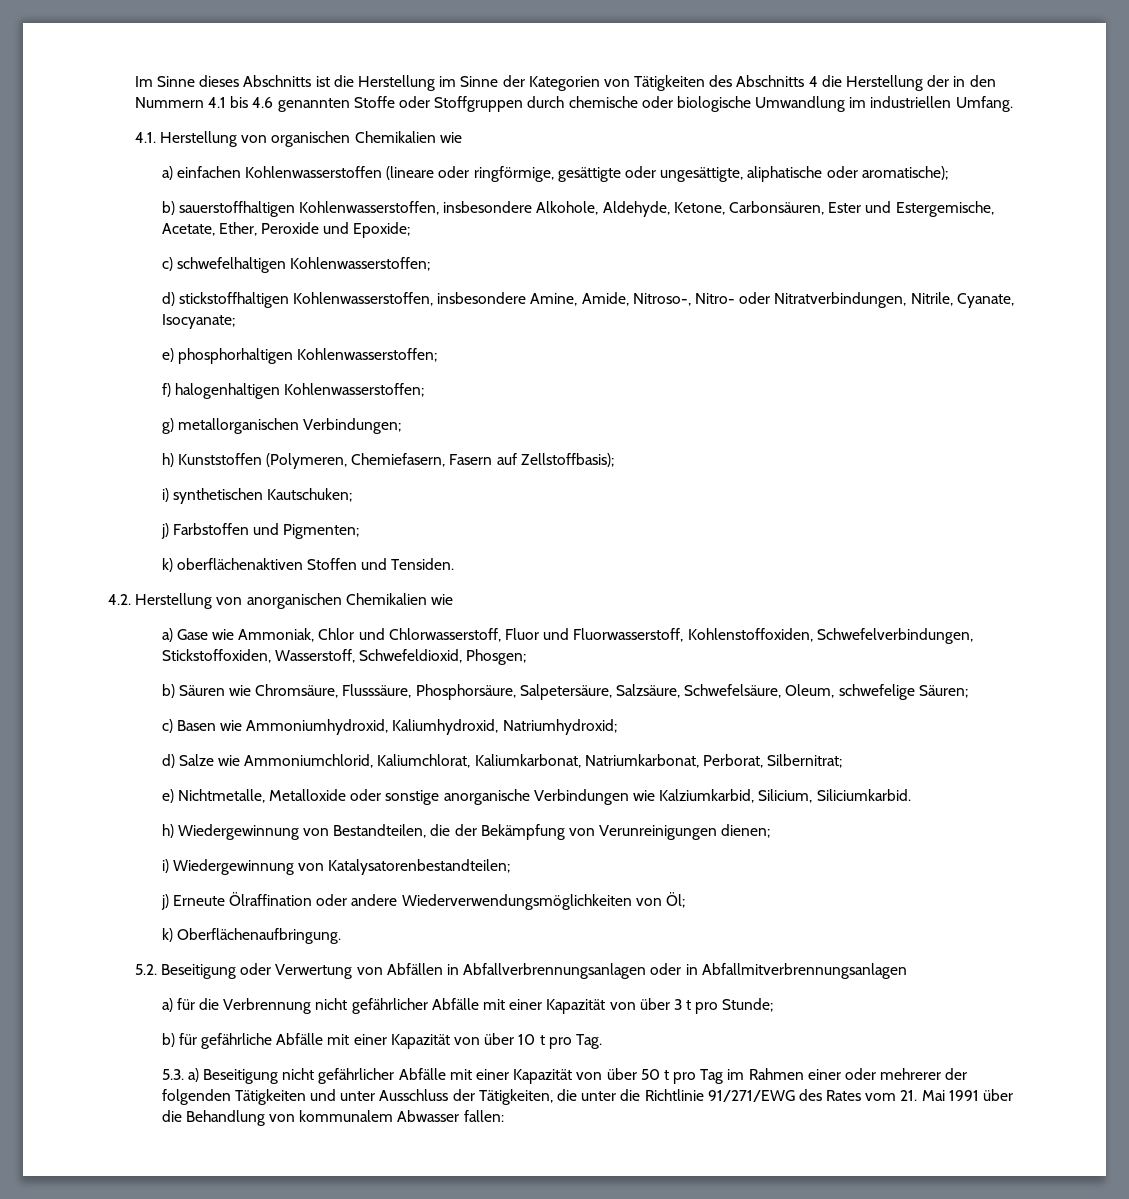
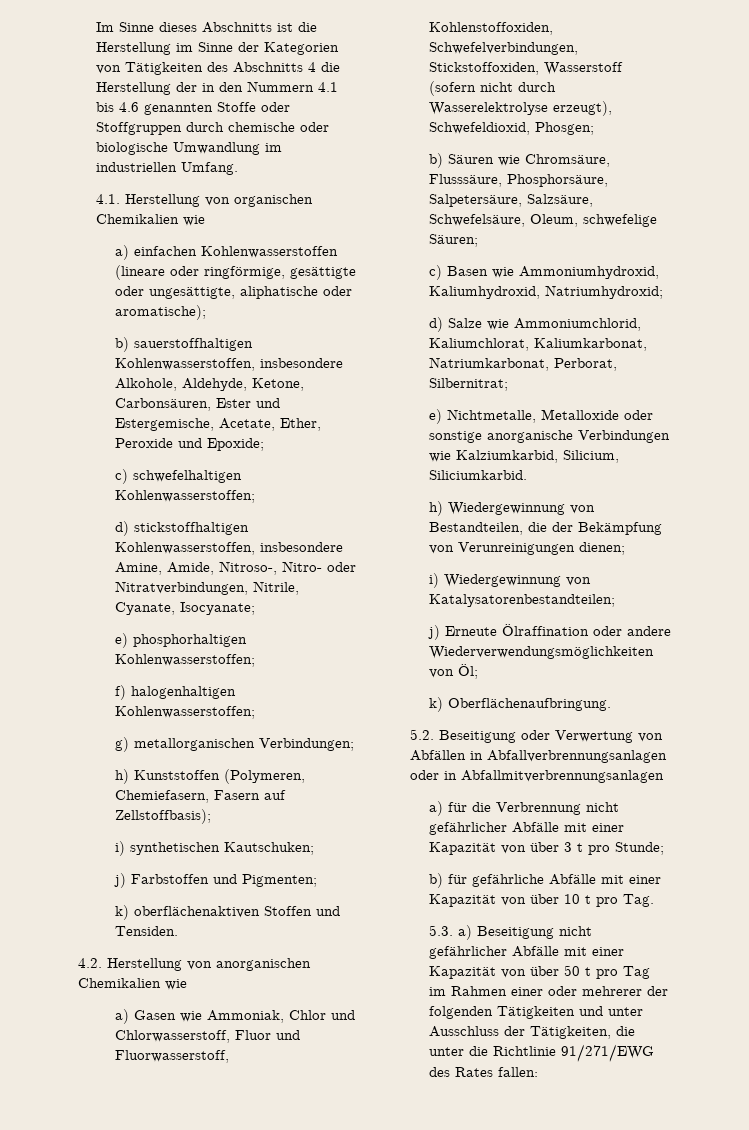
[176,629,208,640] Gase -> [133,1010,176,1020] Gasen
[274,649,355,663] Wasserstoff, -> [543,62,623,75] [428,81,556,96] [428,101,612,116] Wasserstoff (sofern nicht durch Wasserelektrolyse erzeugt),
[865,1089,1013,1101] [161,1110,460,1126] vom 21. Mai 1991 über die Behandlung von kommunalem Abwasser -> (493, 1072) none

